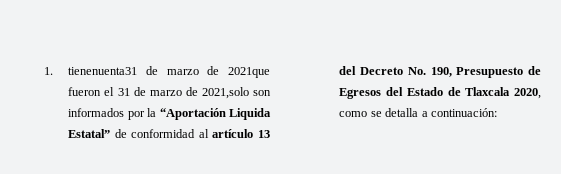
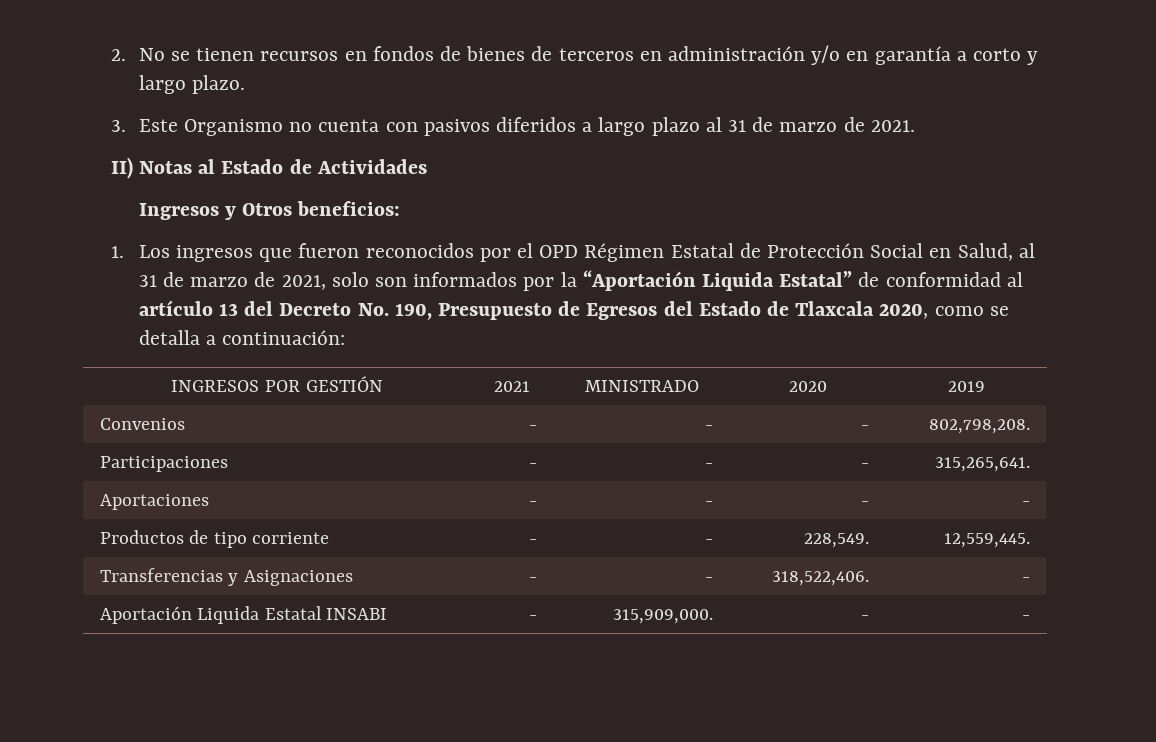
[44,66,270,78] [68,87,249,99] 1. tienenuenta31 de marzo de 2021que fueron el 31 de marzo de 2021,solo -> [110,45,1039,65] [138,75,245,94] [110,117,915,136] [110,157,427,179] [138,201,401,220] [110,243,1035,262] [138,272,369,290] 2. No se tienen recursos en fondos de bienes de terceros en administración y/o en garantía a corto y largo plazo. // 3. Este Organismo no cuenta con pasivos diferidos a largo plazo al 31 de marzo de 2021. // II) Notas al Estado de Actividades // Ingresos y Otros beneficios: // 1. Los ingresos que fueron reconocidos por el OPD Régimen Estatal de Protección Social en Salud, al 31 de marzo de 2021, solo
(497, 112) none -> [171,376,383,392] [494,381,530,392] [584,380,699,392] [788,381,827,392] [947,381,985,392] [99,418,185,430] [529,425,538,430] [705,425,714,430] [861,425,870,430] [929,419,1031,434] [99,456,228,472] [529,463,538,468] [705,463,714,468] [861,463,870,468] [935,457,1031,472] [99,494,209,510] [529,501,538,506] [705,501,714,506] [861,501,870,506] [1022,501,1031,506] [99,530,330,548] [529,539,538,544] [705,539,714,544] [804,533,870,548] [944,533,1031,548] [99,568,353,586] [529,577,538,582] [705,577,714,582] [772,571,870,586] [1022,577,1031,582] [99,606,388,624] [529,615,538,620] [613,609,714,624] [861,615,870,620] [1022,615,1031,620] // INGRESOS POR GESTIÓN | 2021 | MINISTRADO | 2020 | 2019 // Convenios | - | - | - | 802,798,208. // Participaciones | - | - | - | 315,265,641. // Aportaciones | - | - | - | - // Productos de tipo corriente | - | - | 228,549. | 12,559,445. // Transferencias y Asignaciones | - | - | 318,522,406. | - // Aportación Liquida Estatal INSABI | - | 315,909,000. | - | -

